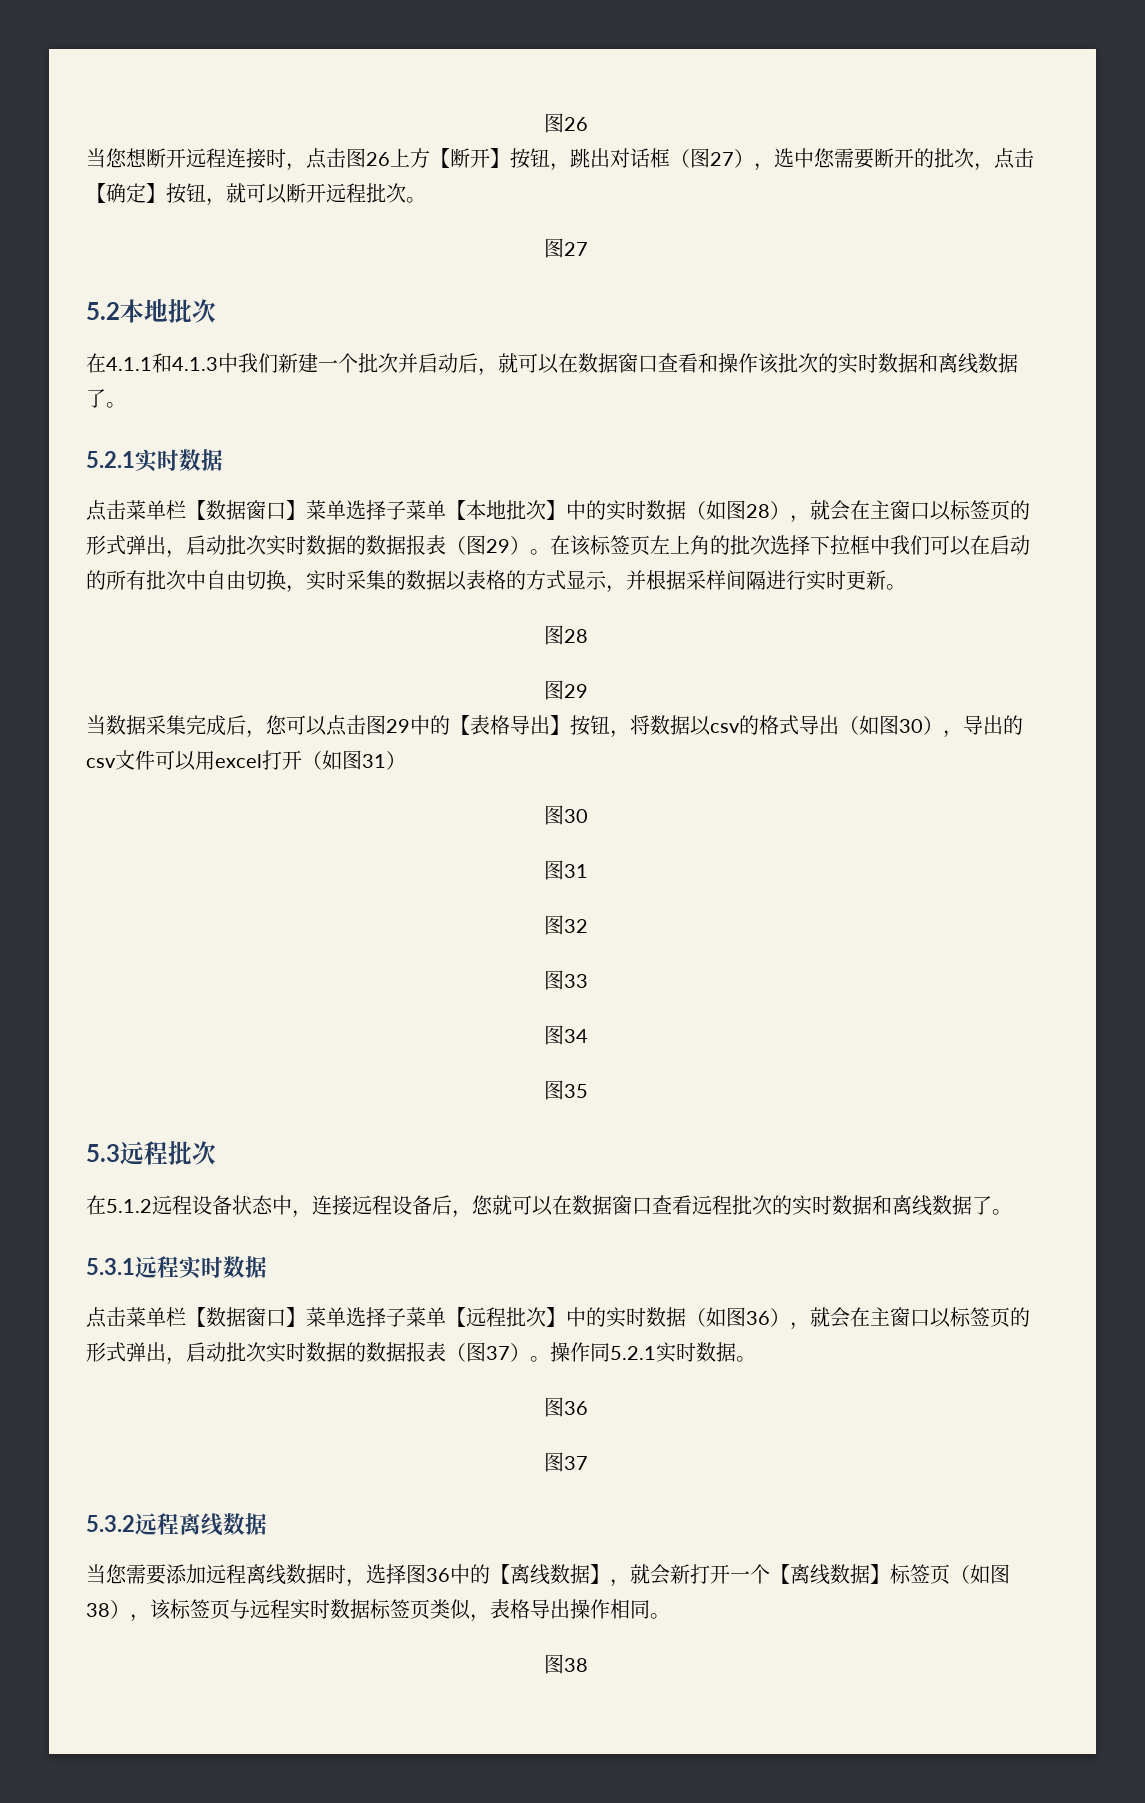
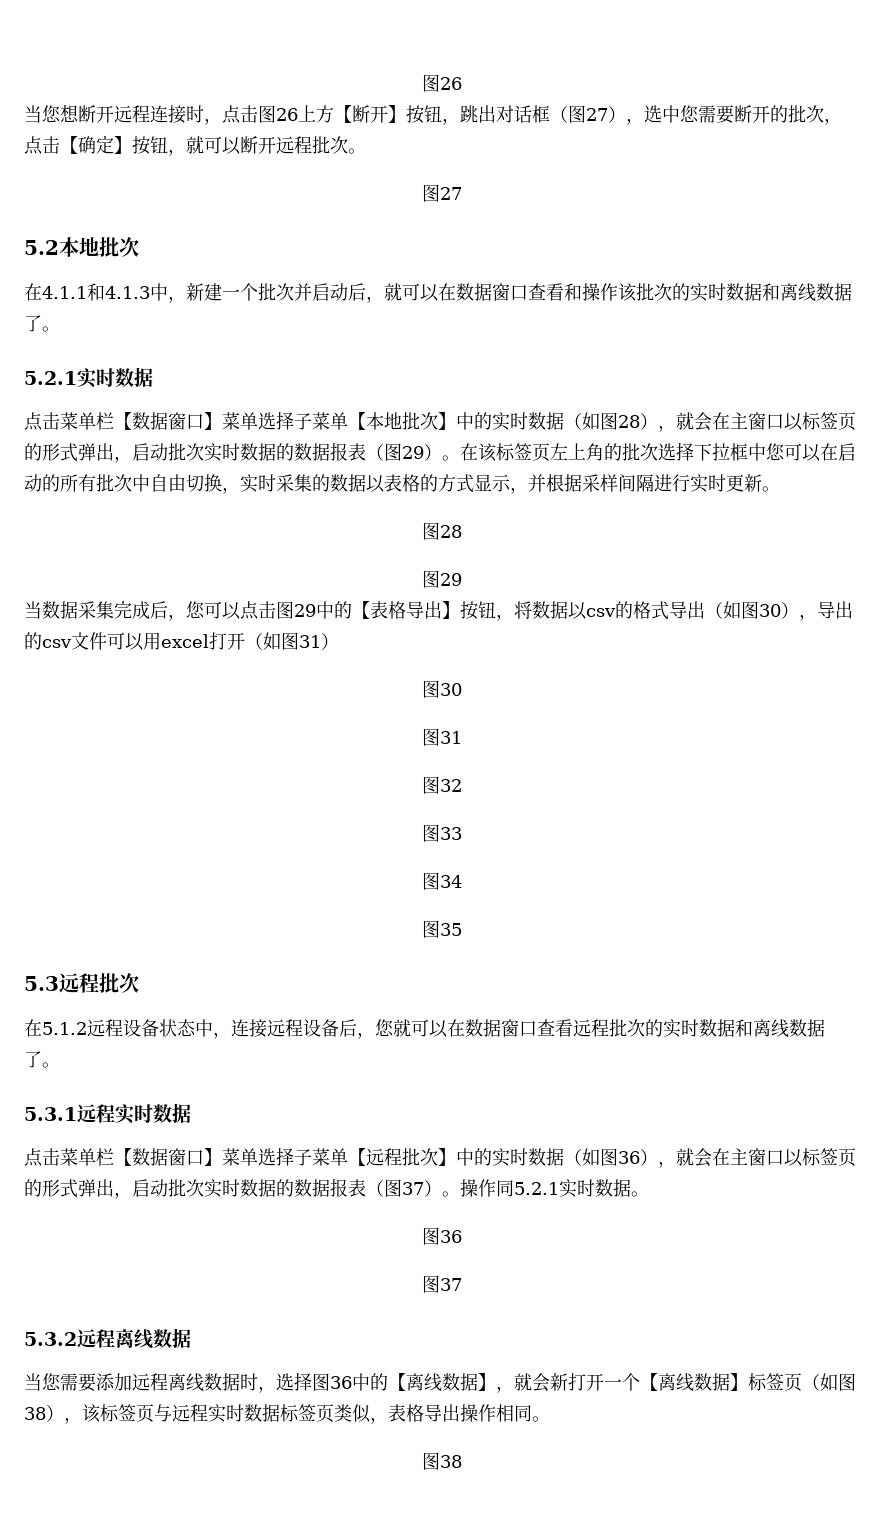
[238,353,278,373] 我们 -> [168,296,186,303] ，
[890,535,930,555] 我们 -> [766,443,785,461] 您

